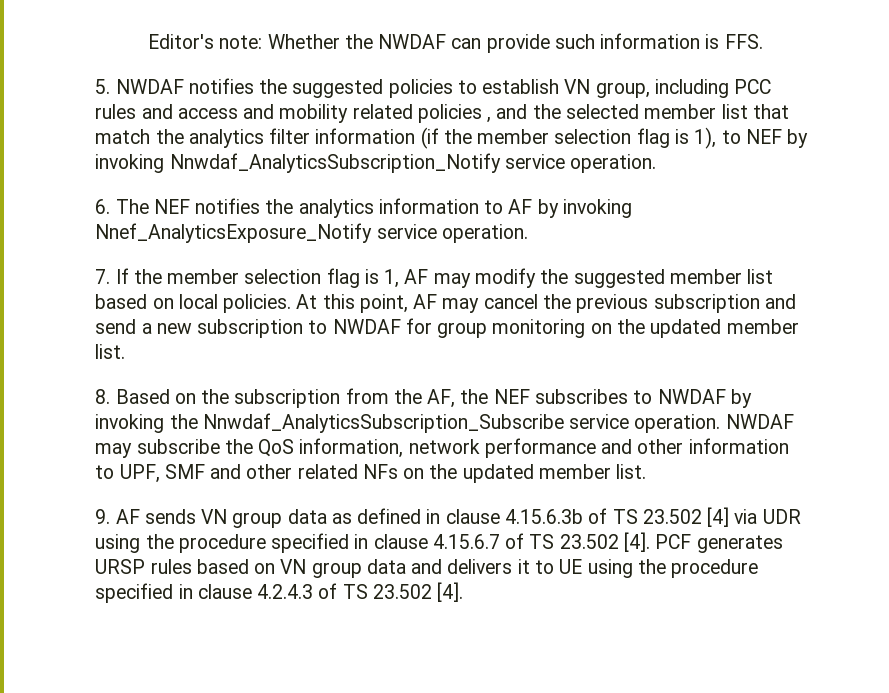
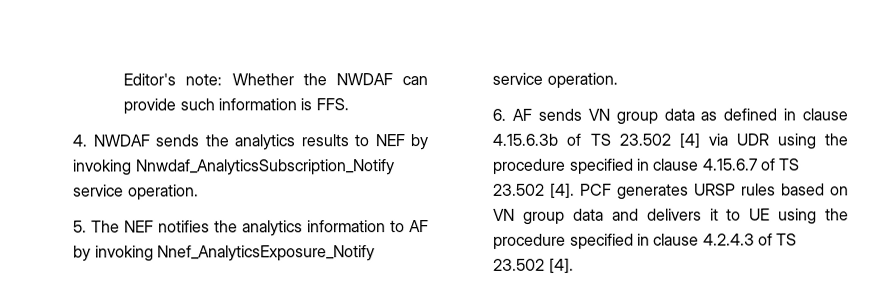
[95,78,772,98] [95,104,789,123] [95,127,717,149] 5. NWDAF notifies the suggested policies to establish VN group, including PCC rules and access and mobility related policies , and the selected member list that match the analytics filter information (if the member selection flag is 1), -> [72,134,349,151] 4. NWDAF sends the analytics results
[95,199,111,214] 6. -> [73,220,88,233] 5.
[95,268,774,288] [95,294,796,313] [95,318,799,338] [95,344,126,359] [95,388,752,408] [95,413,794,433] [95,438,789,458] [95,464,647,483] [95,509,111,524] 7. If the member selection flag is 1, AF may modify the suggested member list based on local policies. At this point, AF may cancel the previous subscription and send a new subscription to NWDAF for group monitoring on the updated member list. // 8. Based on the subscription from the AF, the NEF subscribes to NWDAF by invoking the Nnwdaf_AnalyticsSubscription_Subscribe service operation. NWDAF may subscribe the QoS information, network performance and other information to UPF, SMF and other related NFs on the updated member list. // 9. -> [492,108,507,121] 6.

